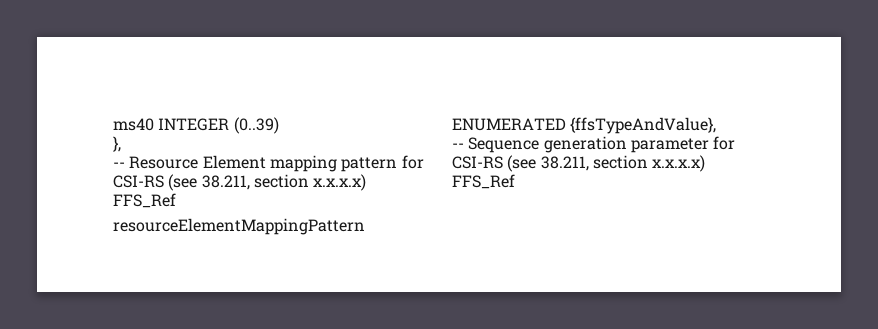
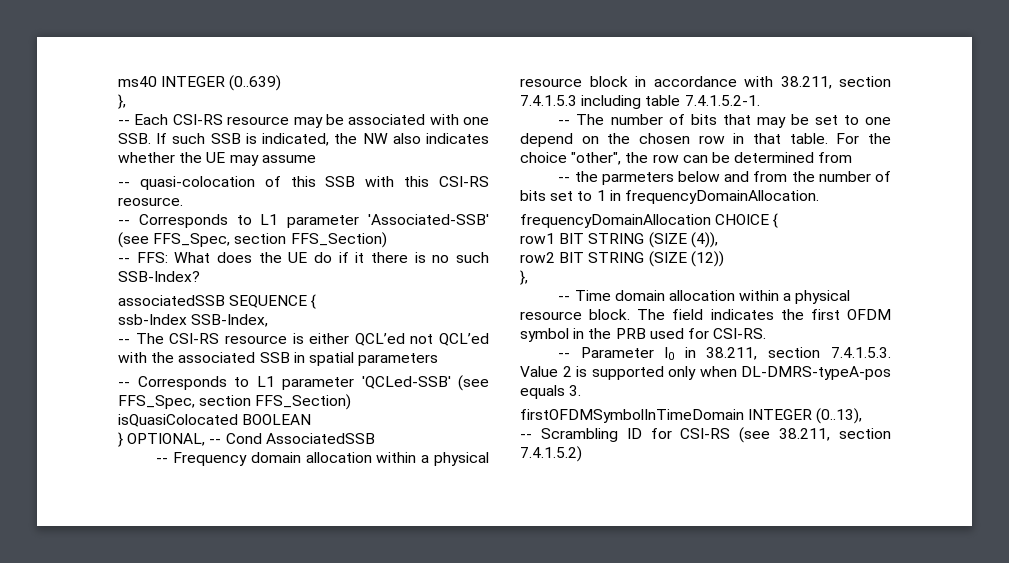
[233,117,279,134] [113,136,121,152] [113,155,424,172] [113,174,367,191] [113,193,176,208] [113,218,365,235] [452,117,717,134] [452,136,736,153] [452,155,706,172] [452,174,515,189] (0..39) // }, // -- Resource Element mapping pattern for CSI-RS (see 38.211, section x.x.x.x) FFS_Ref // resourceElementMappingPattern ENUMERATED {ffsTypeAndValue}, // -- Sequence generation parameter for CSI-RS (see 38.211, section x.x.x.x) FFS_Ref -> [229,75,282,91] [118,94,126,109] [118,114,489,128] [118,133,489,146] [118,152,316,166] [118,176,489,190] [118,197,183,206] [118,214,489,228] [118,232,387,248] [118,252,489,263] [118,271,200,282] [118,294,317,309] [118,314,269,327] [118,333,489,346] [118,352,439,366] [118,375,489,391] [118,394,352,410] [118,414,312,427] [118,432,375,447] [156,452,489,466] [520,76,891,89] [520,95,760,109] [558,114,891,128] [520,133,891,147] [520,152,853,165] [558,171,891,185] [520,190,819,204] [520,213,779,228] [520,232,718,248] [520,251,724,267] [520,270,528,285] [558,290,851,304] [520,309,891,320] [520,328,767,342] [558,347,891,360] [520,366,891,380] [520,385,582,399] [520,408,863,424] [520,427,891,443] [520,446,582,462] (0..639) // }, // -- Each CSI-RS resource may be associated with one SSB. If such SSB is indicated, the NW also indicates whether the UE may assume // -- quasi-colocation of this SSB with this CSI-RS reosurce. // -- Corresponds to L1 parameter 'Associated-SSB' (see FFS_Spec, section FFS_Section) // -- FFS: What does the UE do if it there is no such SSB-Index? // associatedSSB SEQUENCE { // ssb-Index SSB-Index, // -- The CSI-RS resource is either QCL’ed not QCL’ed with the associated SSB in spatial parameters // -- Corresponds to L1 parameter 'QCLed-SSB' (see FFS_Spec, section FFS_Section) // isQuasiColocated BOOLEAN // } OPTIONAL, -- Cond AssociatedSSB // -- Frequency domain allocation within a physical resource block in accordance with 38.211, section 7.4.1.5.3 including table 7.4.1.5.2-1. // -- The number of bits that may be set to one depend on the chosen row in that table. For the choice "other", the row can be determined from // -- the parmeters below and from the number of bits set to 1 in frequencyDomainAllocation. // frequencyDomainAllocation CHOICE { // row1 BIT STRING (SIZE (4)), // row2 BIT STRING (SIZE (12)) // }, // -- Time domain allocation within a physical resource block. The field indicates the first OFDM symbol in the PRB used for CSI-RS. // -- Parameter l0 in 38.211, section 7.4.1.5.3. Value 2 is supported only when DL-DMRS-typeA-pos equals 3. // firstOFDMSymbolInTimeDomain INTEGER (0..13), // -- Scrambling ID for CSI-RS (see 38.211, section 7.4.1.5.2)

